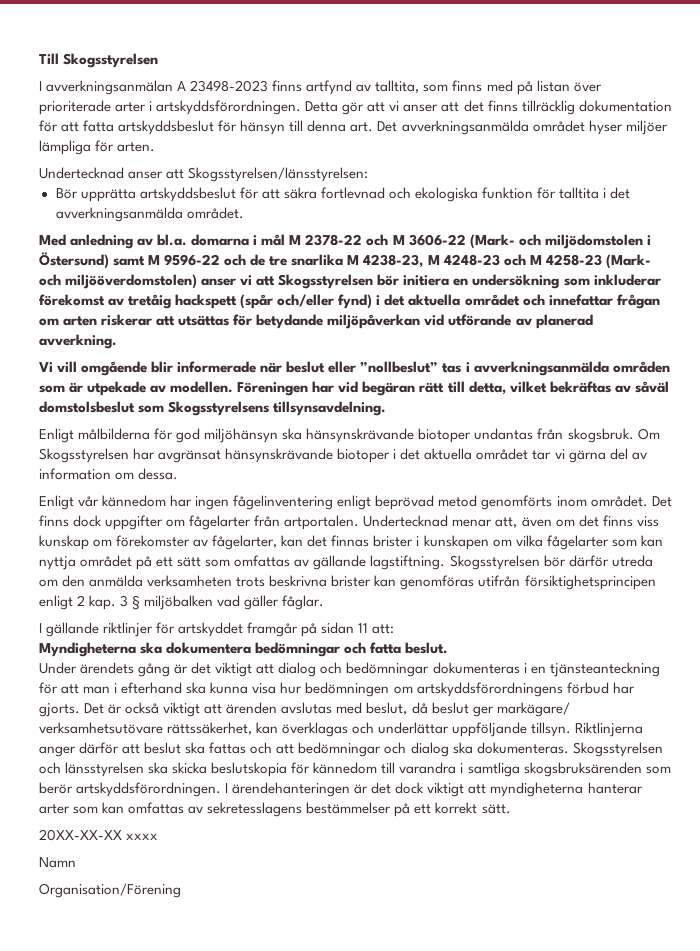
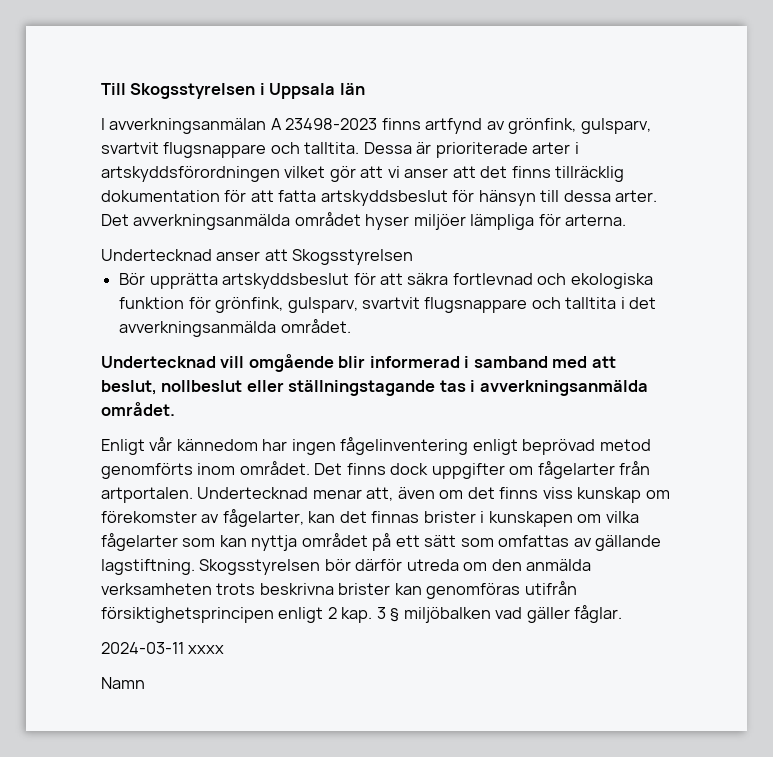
(159, 60) none -> [259,83,365,99] i Uppsala län
[375,80,602,95] talltita, som finns med på listan över -> [508,118,651,134] [101,142,432,158] grönfink, gulsparv, svartvit flugsnappare och talltita. Dessa är
[156,100,339,115] artskyddsförordningen. Detta -> [101,166,326,182] artskyddsförordningen vilket
[307,120,374,132] denna art. -> [563,190,658,202] dessa arter.
[117,142,156,152] arten. -> [565,214,627,226] arterna.
[188,167,369,182] Skogsstyrelsen/länsstyrelsen: -> [292,249,414,265] Skogsstyrelsen
(556, 193) none -> [215,297,561,313] grönfink, gulsparv, svartvit flugsnappare och
[39,234,651,249] [39,252,651,269] [39,274,661,289] [39,294,660,309] [39,314,593,329] [39,334,117,349] [39,361,670,376] [39,381,669,396] [39,401,387,416] [39,428,660,443] [39,448,647,463] [39,468,179,480] Med anledning av bl.a. domarna i mål M 2378-22 och M 3606-22 (Mark- och miljödomstolen i Östersund) samt M 9596-22 och de tre snarlika M 4238-23, M 4248-23 och M 4258-23 (Mark- och miljööverdomstolen) anser vi att Skogsstyrelsen bör initiera en undersökning som inkluderar förekomst av tretåig hackspett (spår och/eller fynd) i det aktuella området och innefattar frågan om arten riskerar att utsättas för betydande miljöpåverkan vid utförande av planerad avverkning. // Vi vill omgående blir informerade när beslut eller ”nollbeslut” tas i avverkningsanmälda områden som är utpekade av modellen. Föreningen har vid begäran rätt till detta, vilket bekräftas av såväl domstolsbeslut som Skogsstyrelsens tillsynsavdelning. // Enligt målbilderna för god miljöhänsyn ska hänsynskrävande biotoper undantas från skogsbruk. Om Skogsstyrelsen har avgränsat hänsynskrävande biotoper i det aktuella området tar vi gärna del av information om dessa. -> [101,354,616,372] [101,380,648,396] [101,402,175,416] Undertecknad vill omgående blir informerad i samband med att beslut, nollbeslut eller ställningstagande tas i avverkningsanmälda området.
[39,622,395,637] [39,642,449,657] [39,662,660,677] [39,682,635,697] [39,702,570,717] [39,722,644,737] [39,742,663,757] [39,762,671,777] [39,782,643,797] [39,802,511,817] [39,829,122,841] I gällande riktlinjer för artskyddet framgår på sidan 11 att: // Myndigheterna ska dokumentera bedömningar och fatta beslut. // Under ärendets gång är det viktigt att dialog och bedömningar dokumenteras i en tjänsteanteckning för att man i efterhand ska kunna visa hur bedömningen om artskyddsförordningens förbud har gjorts. Det är också viktigt att ärenden avslutas med beslut, då beslut ger markägare/ verksamhetsutövare rättssäkerhet, kan överklagas och underlättar uppföljande tillsyn. Riktlinjerna anger därför att beslut ska fattas och att bedömningar och dialog ska dokumenteras. Skogsstyrelsen och länsstyrelsen ska skicka beslutskopia för kännedom till varandra i samtliga skogsbruksärenden som berör artskyddsförordningen. I ärendehanteringen är det dock viktigt att myndigheterna hanterar arter som kan omfattas av sekretesslagens bestämmelser på ett korrekt sätt. // 20XX-XX-XX -> [101,642,184,654] 2024-03-11
[39,883,181,898] // Organisation/Förening -> (145, 683) none

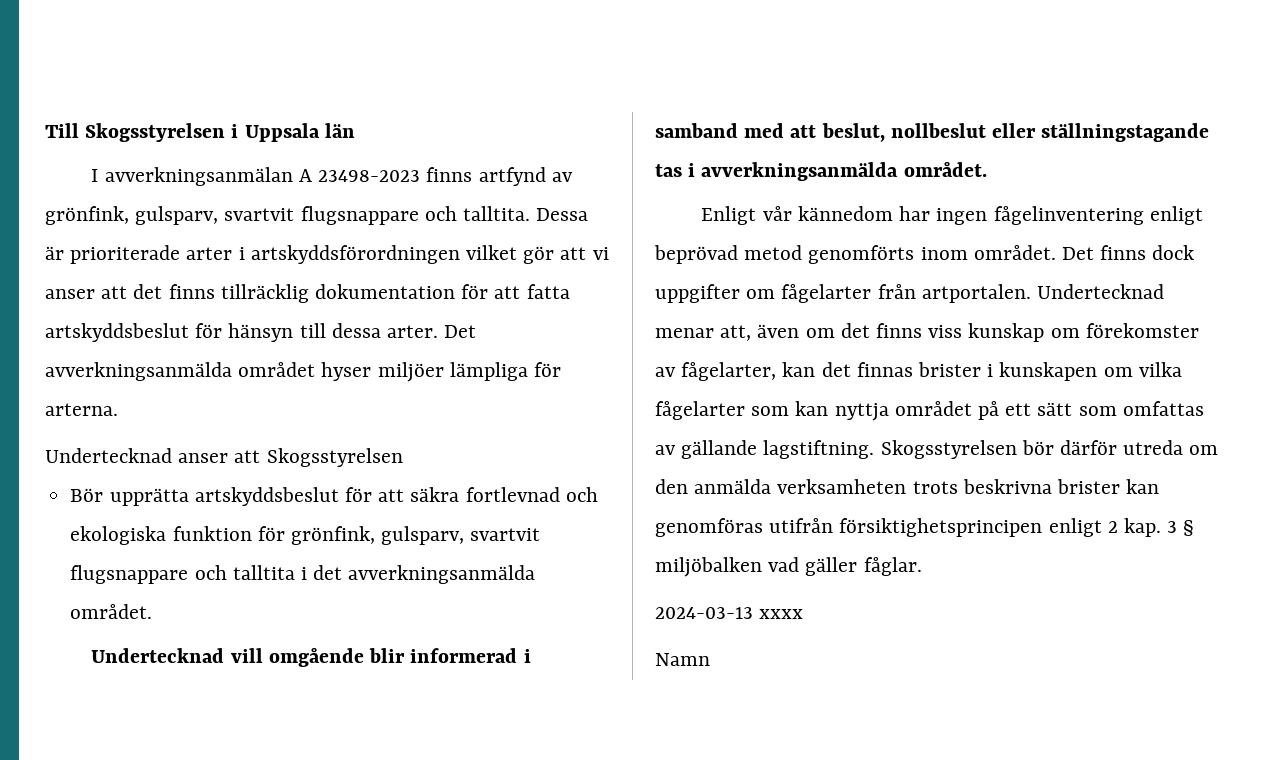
[101,642,184,654] 2024-03-11 -> [655,607,753,619] 2024-03-13

